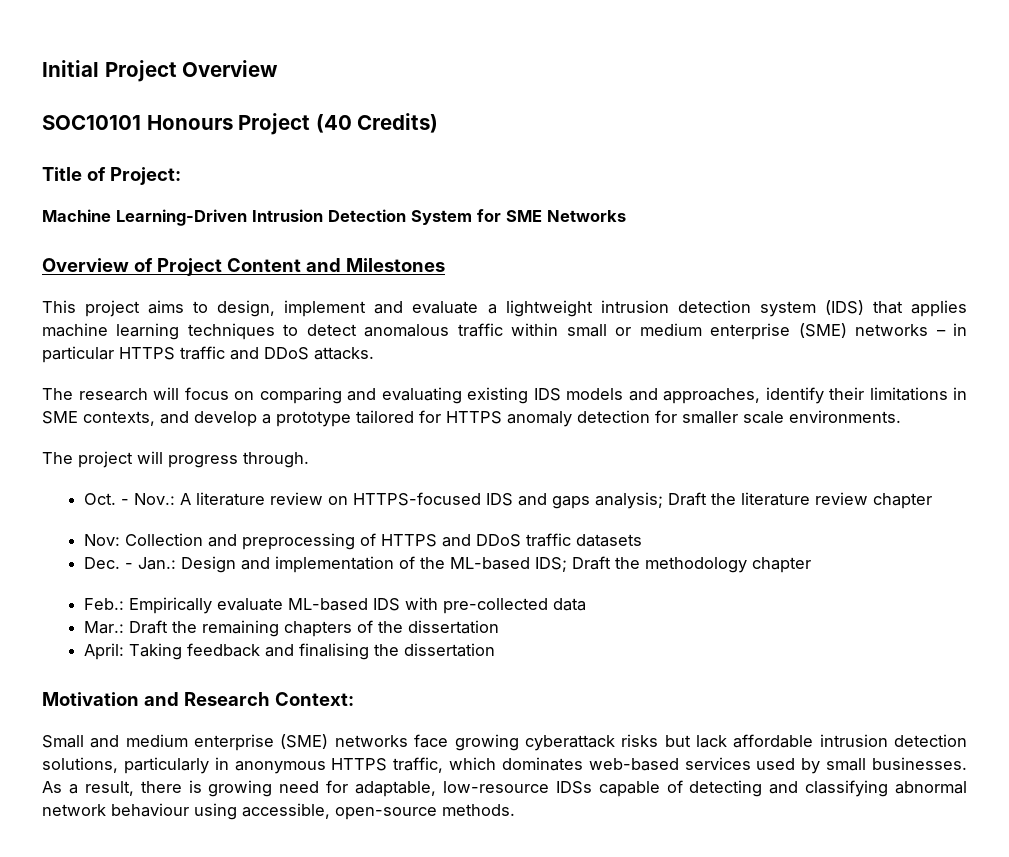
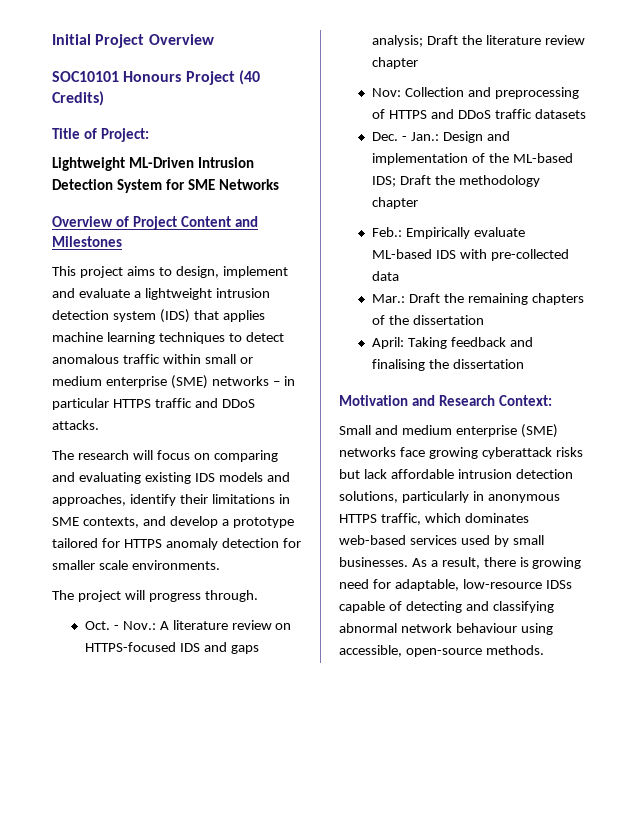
[42,209,247,226] Machine Learning-Driven -> [52,157,194,171] Lightweight ML-Driven

